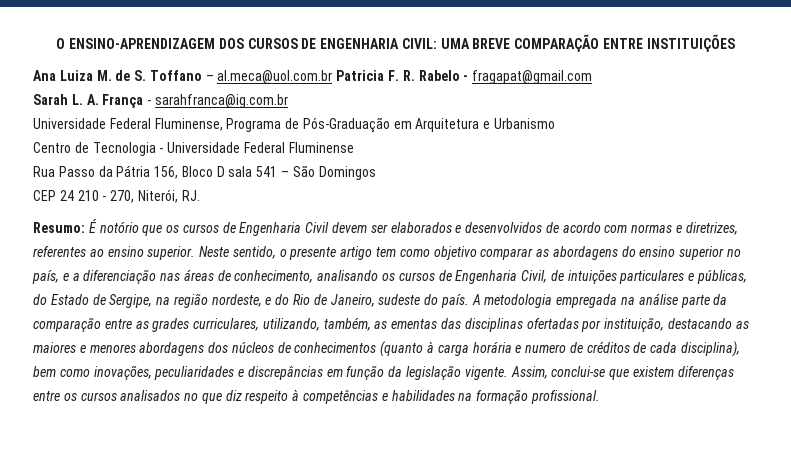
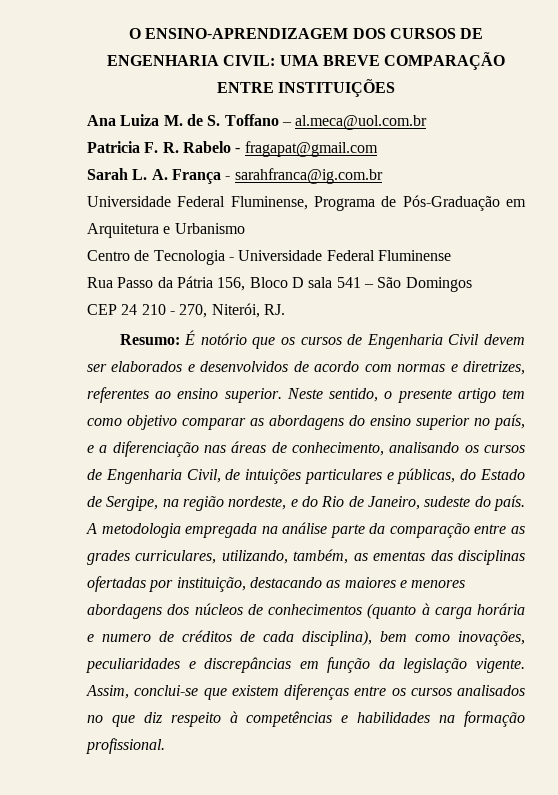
(333, 77) none -> (428, 122) //

